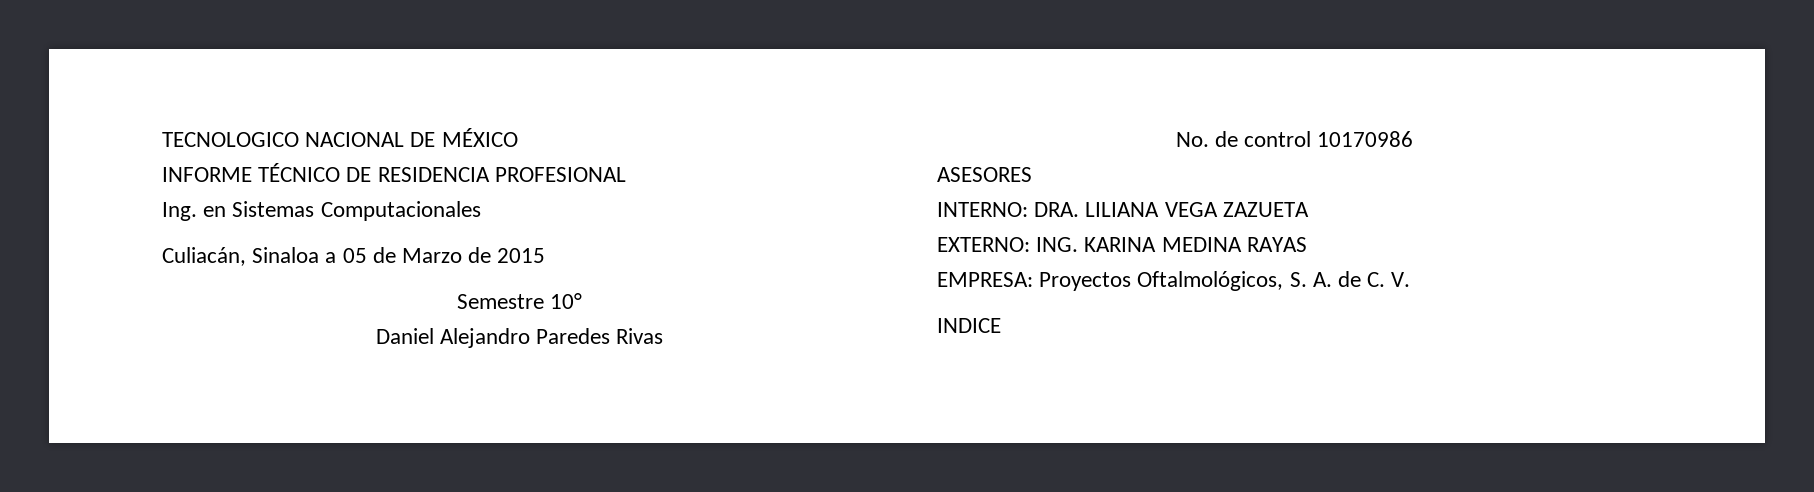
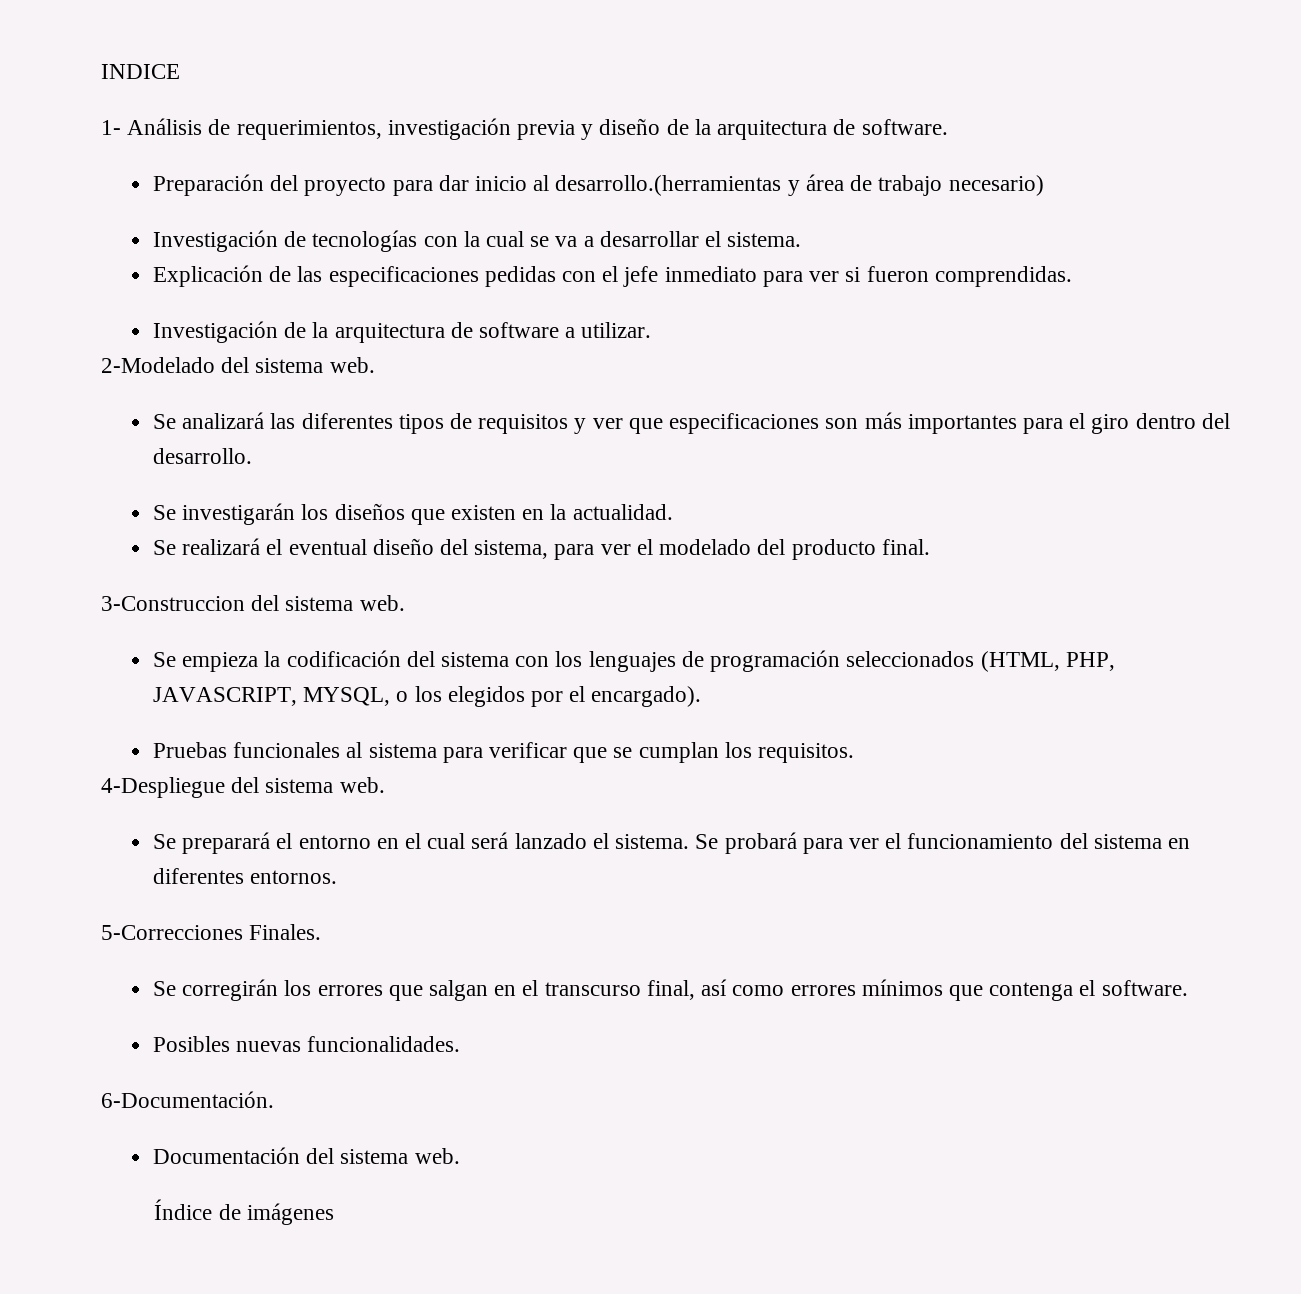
[162,128,518,147] [162,163,626,182] [162,201,481,221] [162,247,546,266] [456,293,583,309] [375,328,664,348] [1175,131,1414,147] [937,167,1032,182] [937,202,1309,217] [937,237,1307,252] [937,271,1411,291] [937,318,1001,333] TECNOLOGICO NACIONAL DE MÉXICO // INFORME TÉCNICO DE RESIDENCIA PROFESIONAL // Ing. en Sistemas Computacionales // Culiacán, Sinaloa a 05 de Marzo de 2015 // Semestre 10° // Daniel Alejandro Paredes Rivas // No. de control 10170986 // ASESORES // INTERNO: DRA. LILIANA VEGA ZAZUETA // EXTERNO: ING. KARINA MEDINA RAYAS // EMPRESA: Proyectos Oftalmológicos, S. A. de C. V. // INDICE -> [101,64,180,79] [101,118,948,140] [152,174,1044,196] [152,230,802,252] [152,265,1072,287] [152,321,652,343] [101,357,375,373] [152,412,1230,434] [152,448,252,464] [152,503,673,525] [152,538,930,560] [101,595,405,611] [152,650,1115,672] [152,686,702,707] [152,742,855,763] [101,777,385,798] [152,832,1190,854] [152,868,338,884] [101,924,322,940] [152,979,1188,1001] [152,1036,461,1052] [101,1091,274,1108] [152,1147,460,1164] [154,1199,334,1225] INDICE // 1- Análisis de requerimientos, investigación previa y diseño de la arquitectura de software. // Preparación del proyecto para dar inicio al desarrollo.(herramientas y área de trabajo necesario) // Investigación de tecnologías con la cual se va a desarrollar el sistema. // Explicación de las especificaciones pedidas con el jefe inmediato para ver si fueron comprendidas. // Investigación de la arquitectura de software a utilizar. // 2-Modelado del sistema web. // Se analizará las diferentes tipos de requisitos y ver que especificaciones son más importantes para el giro dentro del desarrollo. // Se investigarán los diseños que existen en la actualidad. // Se realizará el eventual diseño del sistema, para ver el modelado del producto final. // 3-Construccion del sistema web. // Se empieza la codificación del sistema con los lenguajes de programación seleccionados (HTML, PHP, JAVASCRIPT, MYSQL, o los elegidos por el encargado). // Pruebas funcionales al sistema para verificar que se cumplan los requisitos. // 4-Despliegue del sistema web. // Se preparará el entorno en el cual será lanzado el sistema. Se probará para ver el funcionamiento del sistema en diferentes entornos. // 5-Correcciones Finales. // Se corregirán los errores que salgan en el transcurso final, así como errores mínimos que contenga el software. // Posibles nuevas funcionalidades. // 6-Documentación. // Documentación del sistema web. // Índice de imágenes

